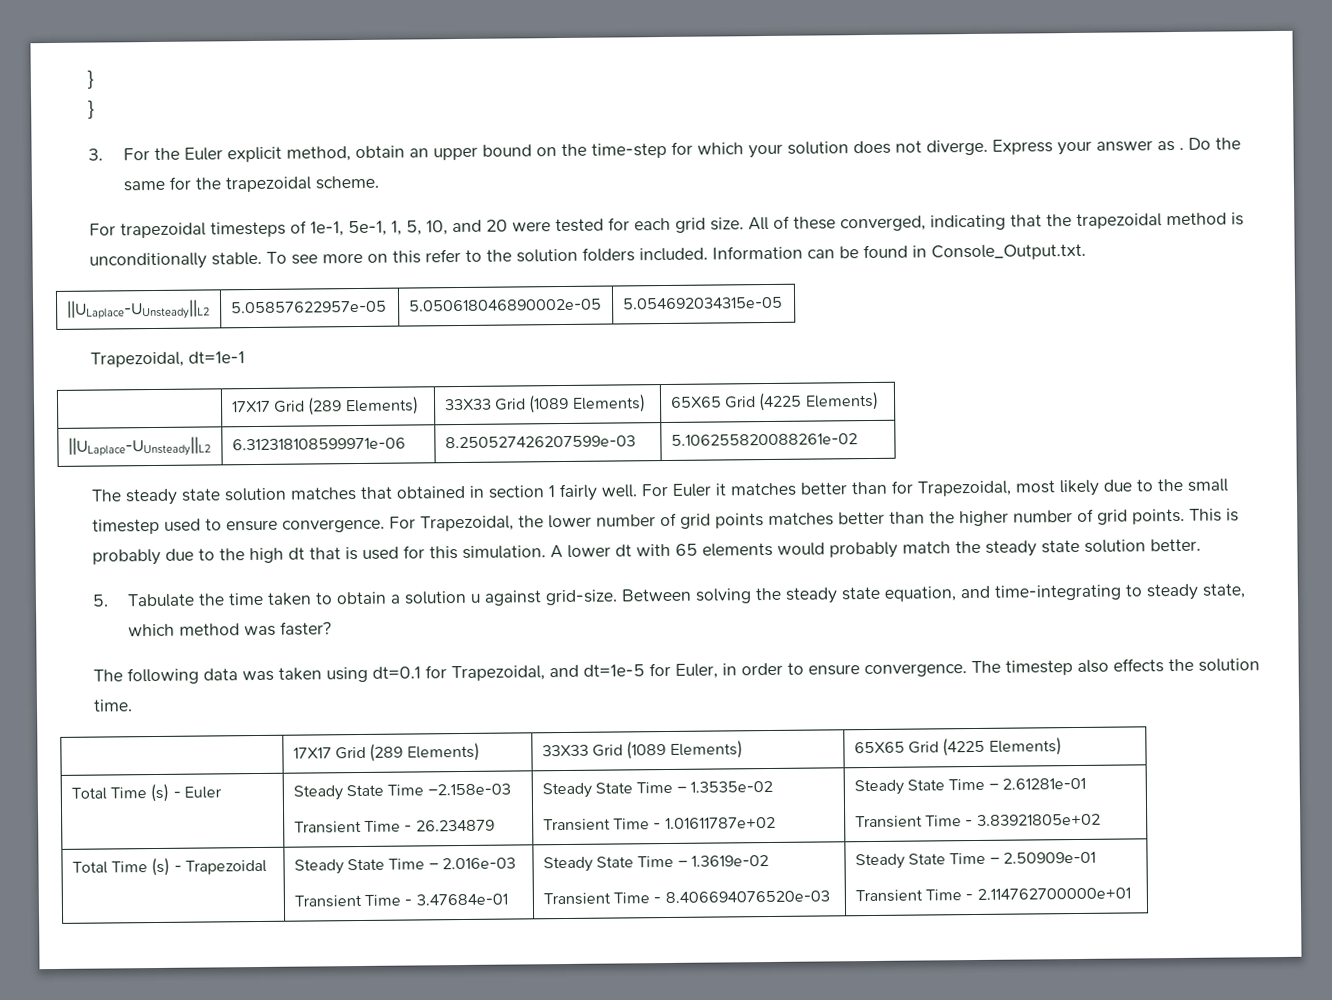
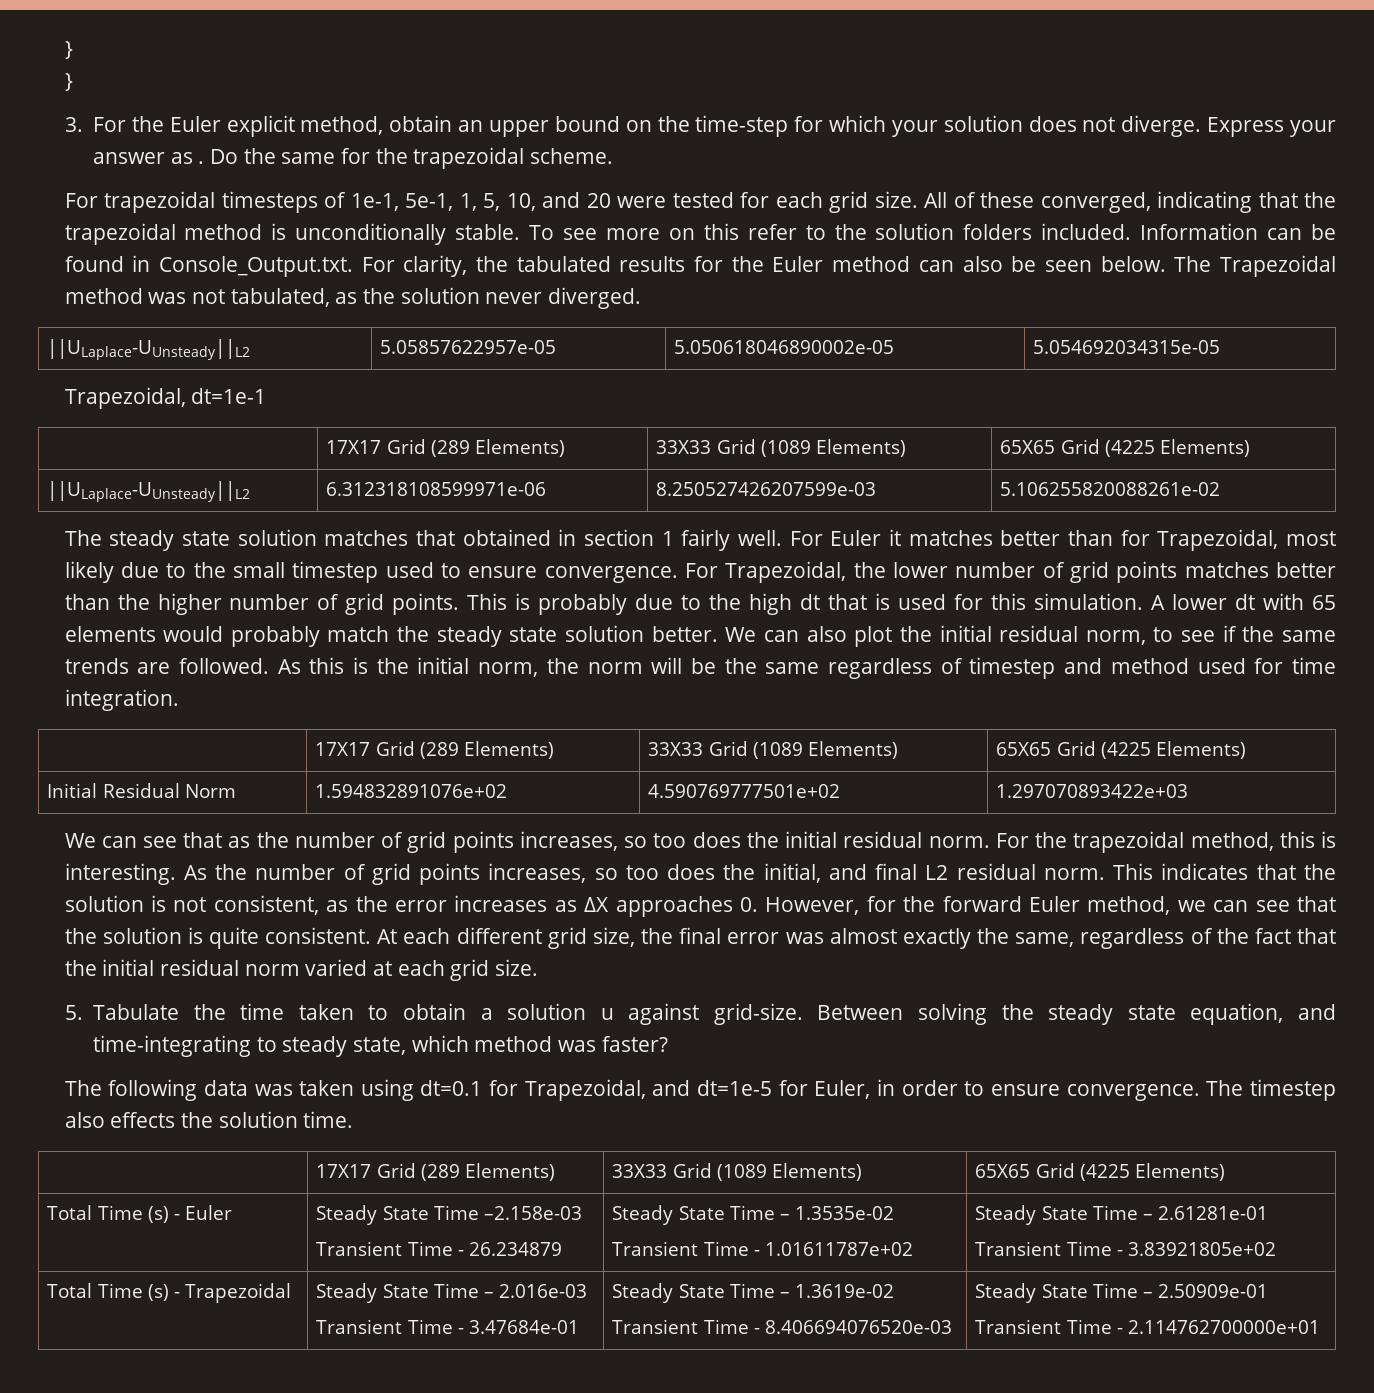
(1087, 252) none -> [361,255,1337,277] [64,287,641,309] For clarity, the tabulated results for the Euler method can also be seen below. The Trapezoidal method was not tabulated, as the solution never diverged.
(1202, 545) none -> [725,625,1337,647] [64,657,1336,679] [64,689,179,711] [315,741,554,759] [648,741,898,759] [996,741,1246,759] [47,783,236,798] [315,784,508,798] [648,784,841,798] [996,784,1189,798] [64,831,1336,853] [64,863,1336,885] [64,895,1337,917] [64,927,1337,949] [64,959,538,981] We can also plot the initial residual norm, to see if the same trends are followed. As this is the initial norm, the norm will be the same regardless of timestep and method used for time integration. // | 17X17 Grid (289 Elements) | 33X33 Grid (1089 Elements) | 65X65 Grid (4225 Elements) // Initial Residual Norm | 1.594832891076e+02 | 4.590769777501e+02 | 1.297070893422e+03 // We can see that as the number of grid points increases, so too does the initial residual norm. For the trapezoidal method, this is interesting. As the number of grid points increases, so too does the initial, and final L2 residual norm. This indicates that the solution is not consistent, as the error increases as ΔX approaches 0. However, for the forward Euler method, we can see that the solution is quite consistent. At each different grid size, the final error was almost exactly the same, regardless of the fact that the initial residual norm varied at each grid size.

